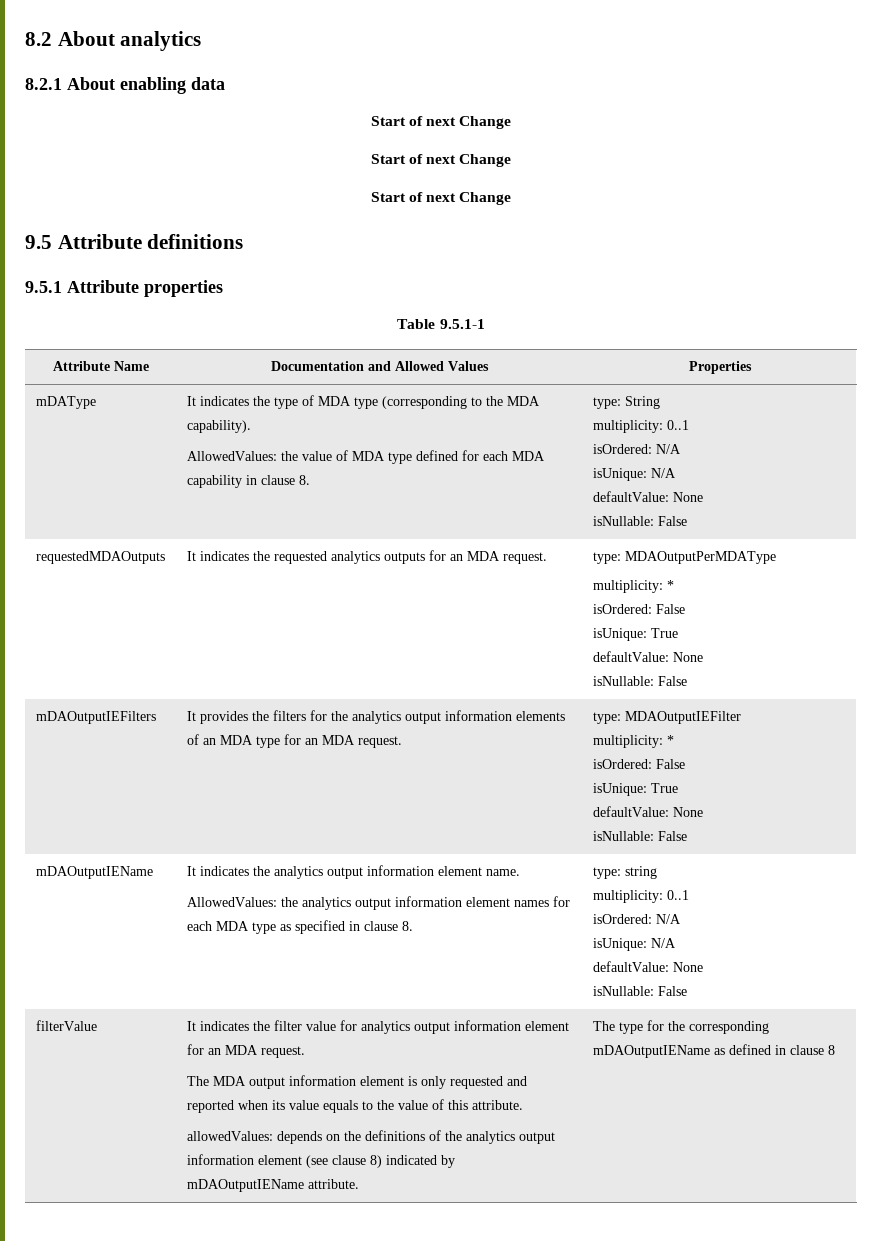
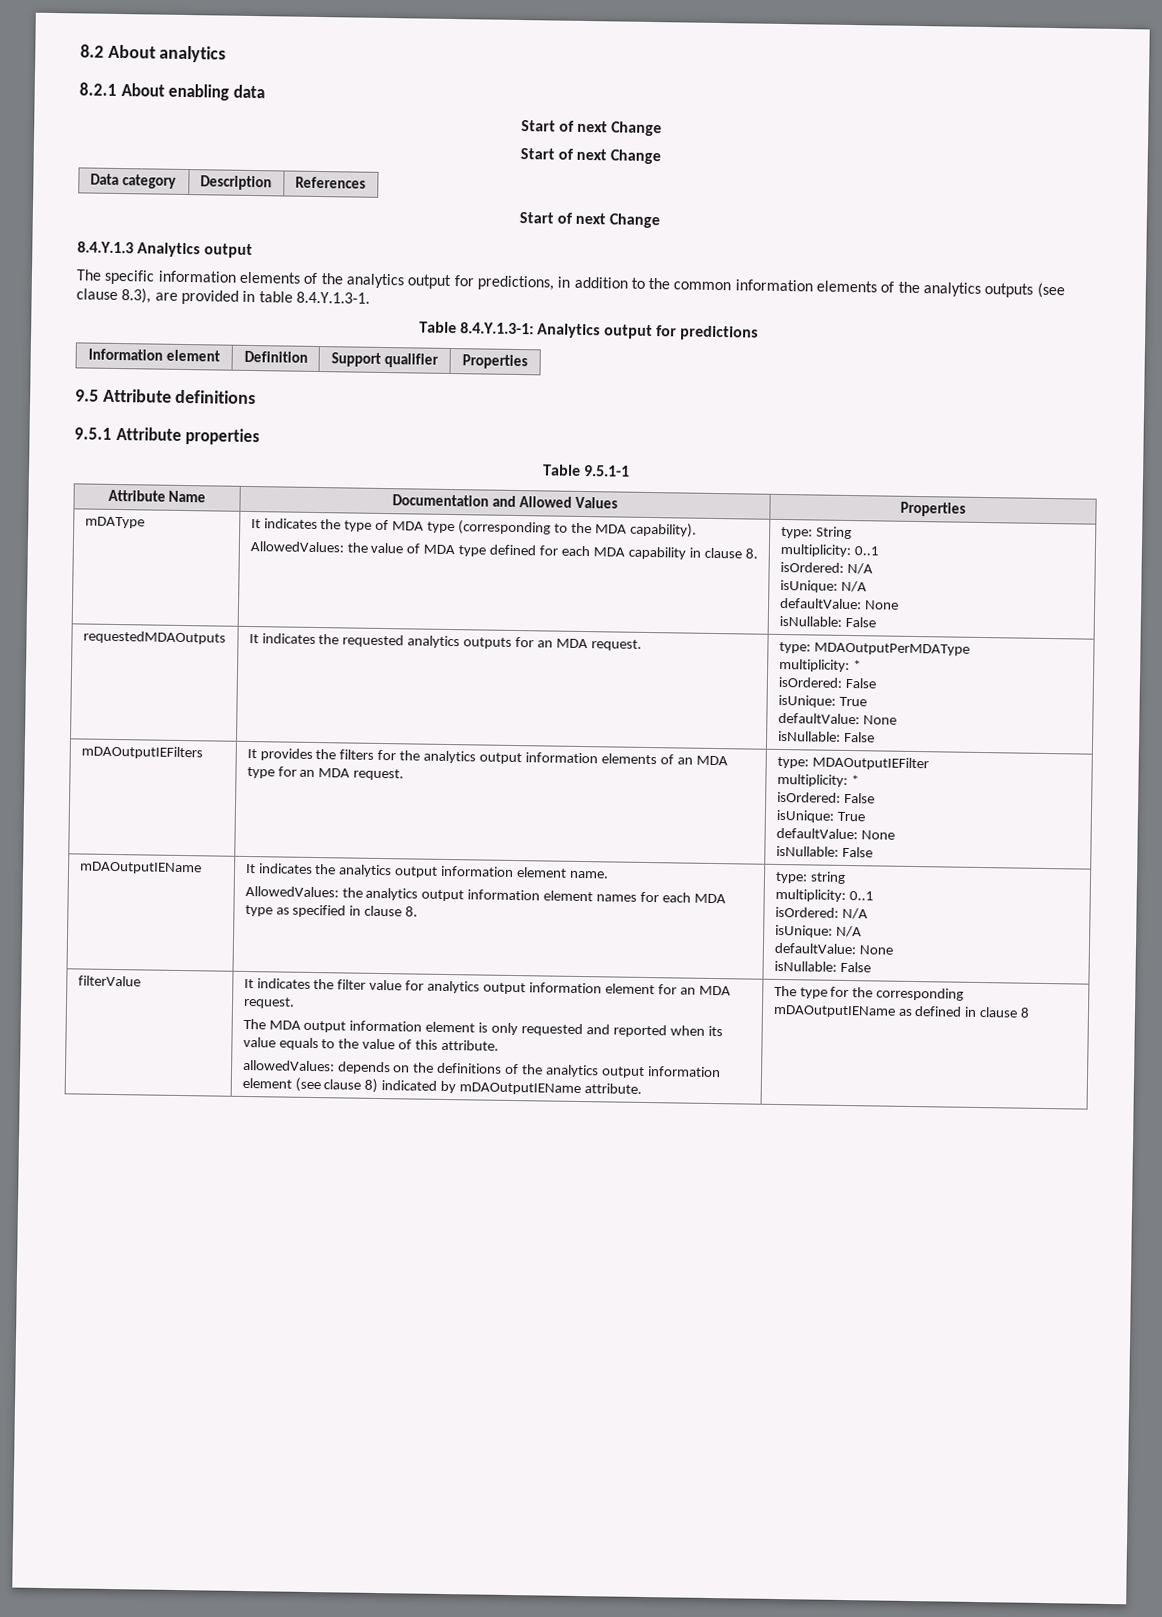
[370,192,512,205] // Start of next Change -> [89,173,177,189] [199,175,272,191] [294,176,366,189] [518,212,661,229] [77,241,253,259] [76,269,1065,299] [76,288,370,305] [418,321,759,341] [88,348,220,362] [243,350,308,363] [331,352,439,368] [462,354,528,370] // Data category | Description | References // Start of next Change // 8.4.Y.1.3 Analytics output // The specific information elements of the analytics output for predictions, in addition to the common information elements of the analytics outputs (see clause 8.3), are provided in table 8.4.Y.1.3-1. // Table 8.4.Y.1.3-1: Analytics output for predictions // Information element | Definition | Support qualifier | Properties

